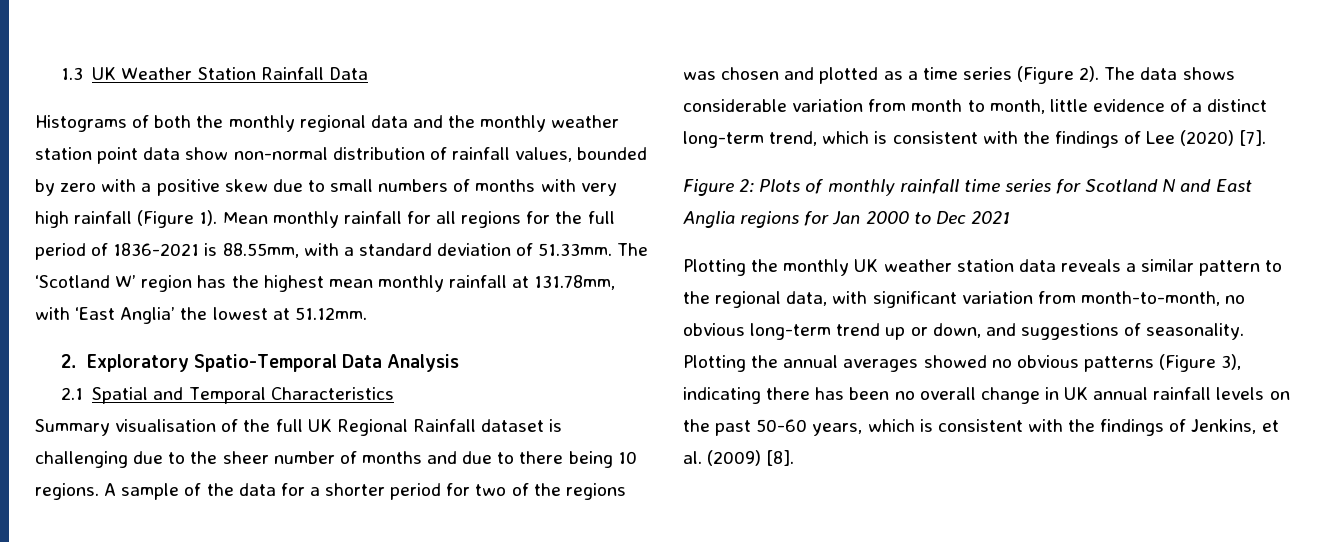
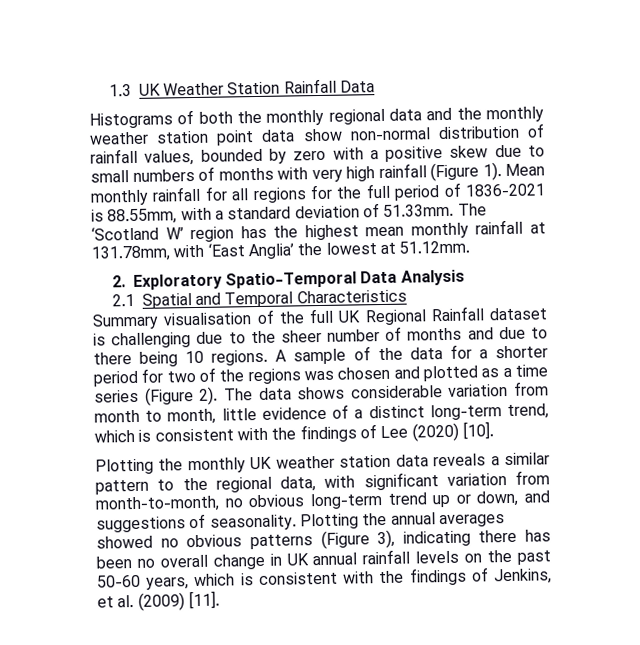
[1239,130,1267,146] [683,179,1252,196] [683,211,1010,228] [7]. // Figure 2: Plots of monthly rainfall time series for Scotland N and East Anglia regions for Jan 2000 to Dec 2021 -> [461,421,494,440] [10].
[766,450,795,466] [8]. -> [187,590,220,610] [11].

